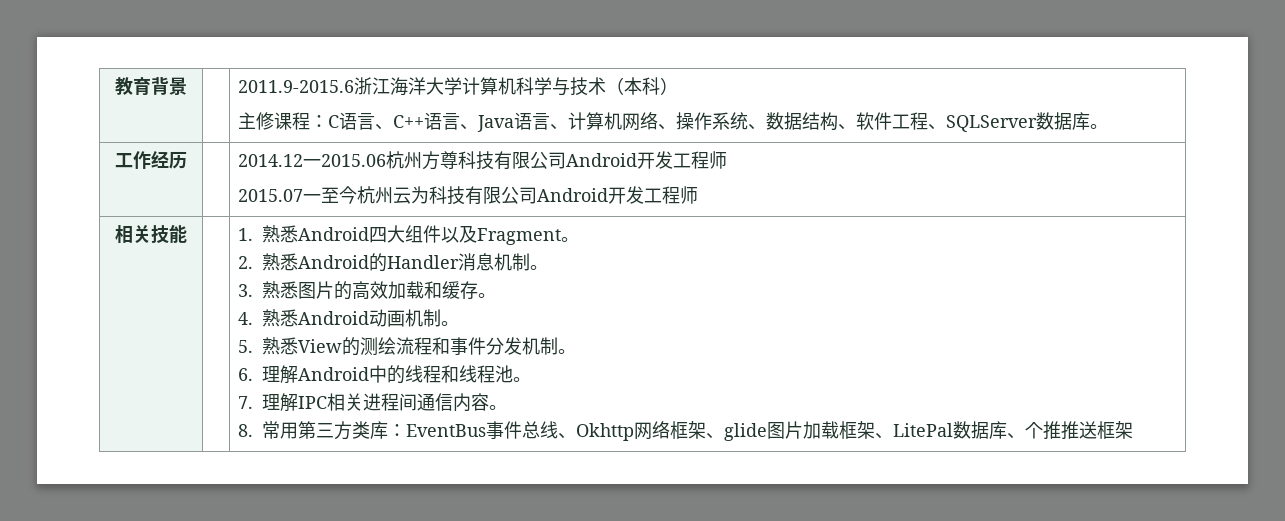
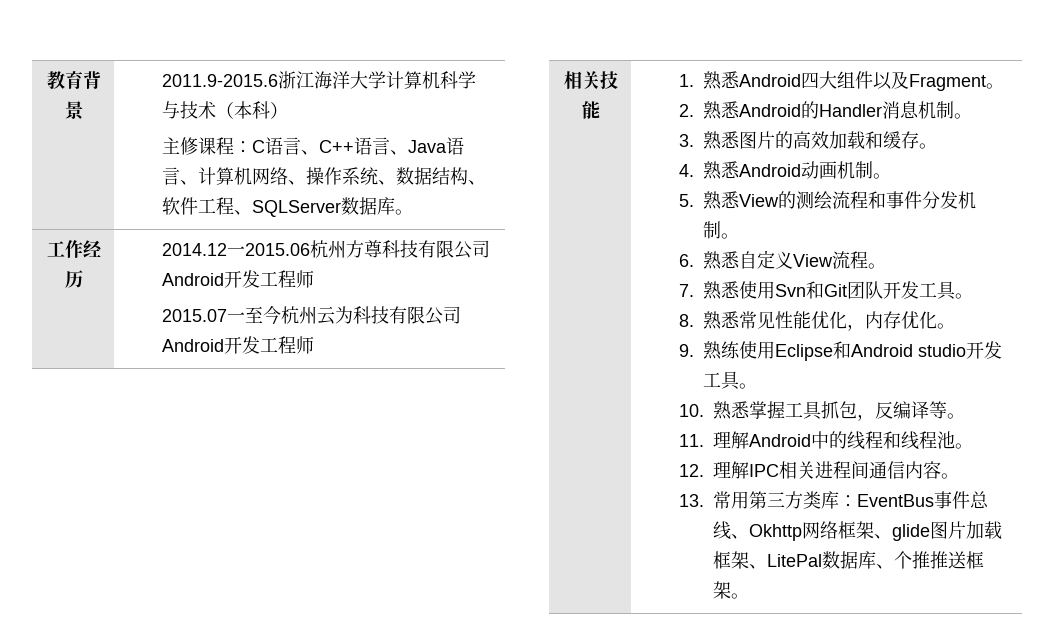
(254, 374) none -> [702,250,886,270] [678,281,973,300] [678,311,955,331] [678,341,1002,361] [702,371,757,390] [678,401,965,421] [678,434,704,447] 熟悉自定义View流程。 // 7.熟悉使用Svn和Git团队开发工具。 // 8.熟悉常见性能优化，内存优化。 // 9.熟练使用Eclipse和Android studio开发工具。 // 10.熟悉掌握工具抓包，反编译等。 // 11.
[238,396,254,409] 7. -> [678,464,704,477] 12.
[238,424,254,437] 8. -> [678,494,704,507] 13.
(1134, 430) none -> [730,593,749,599] 。

